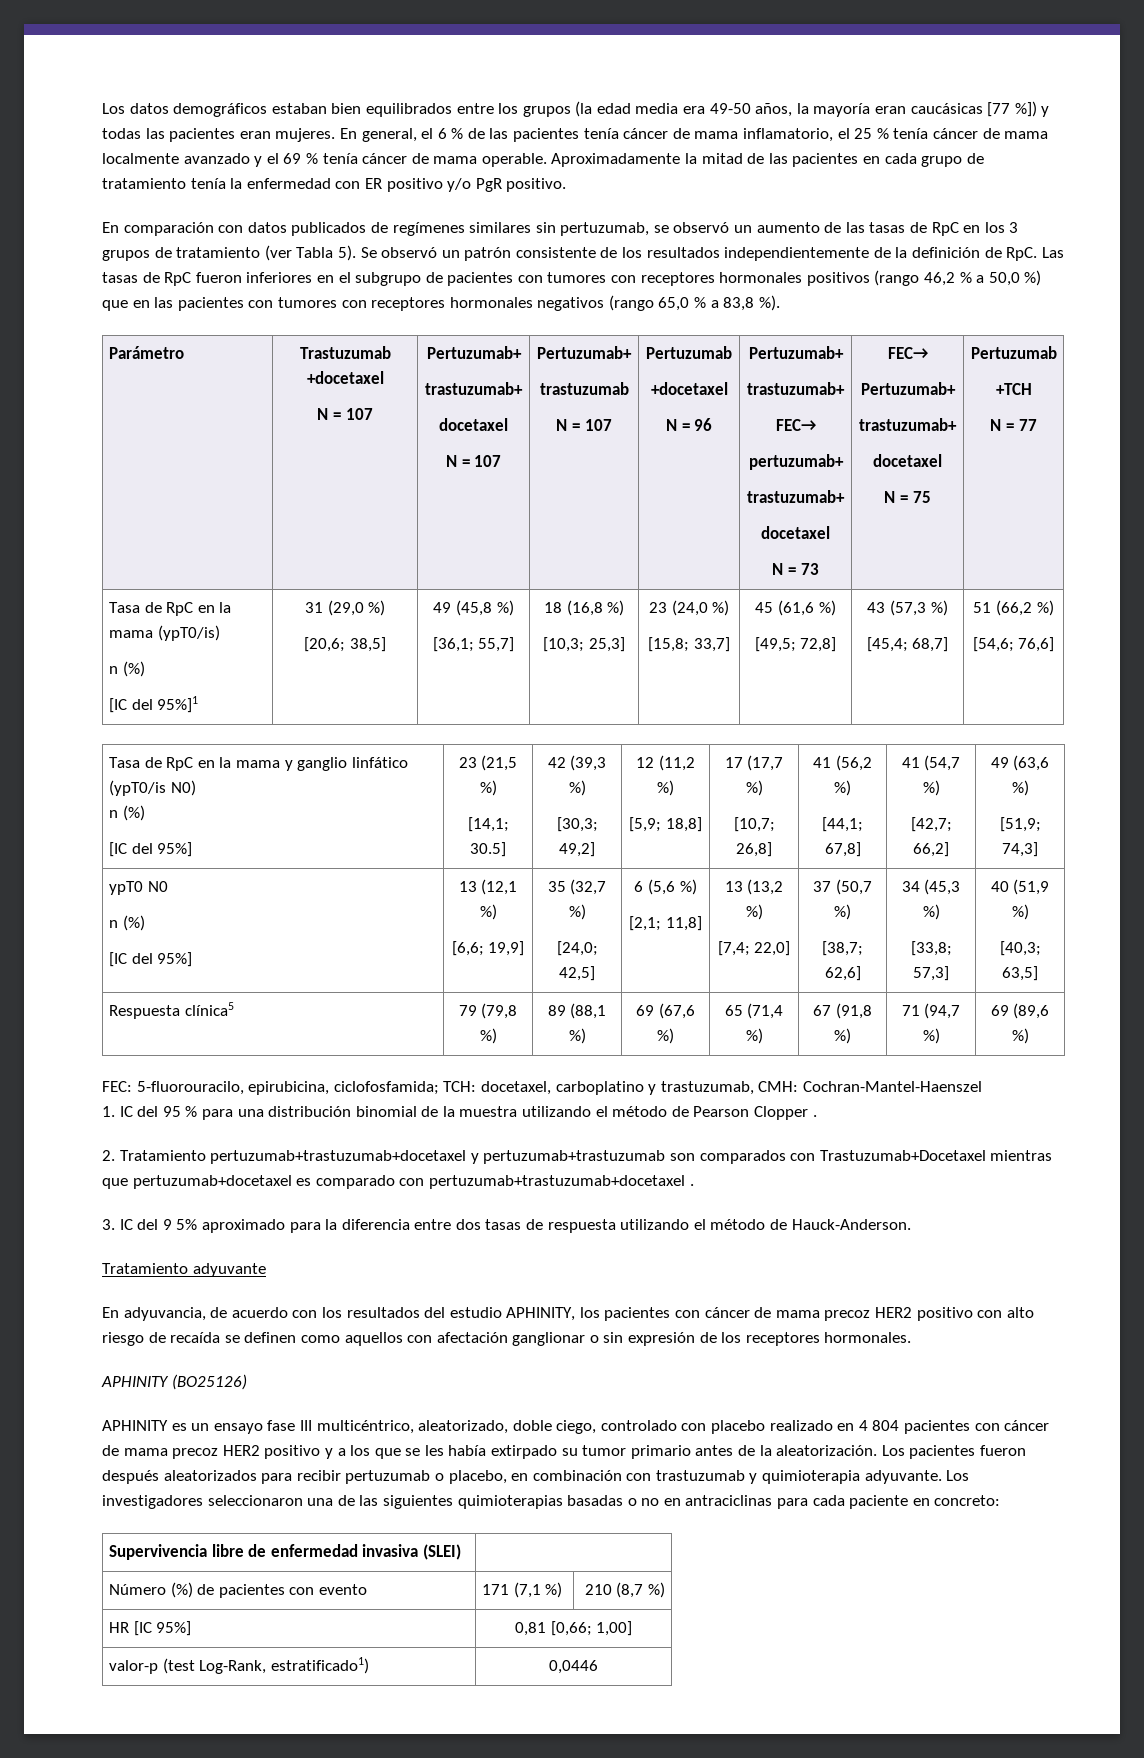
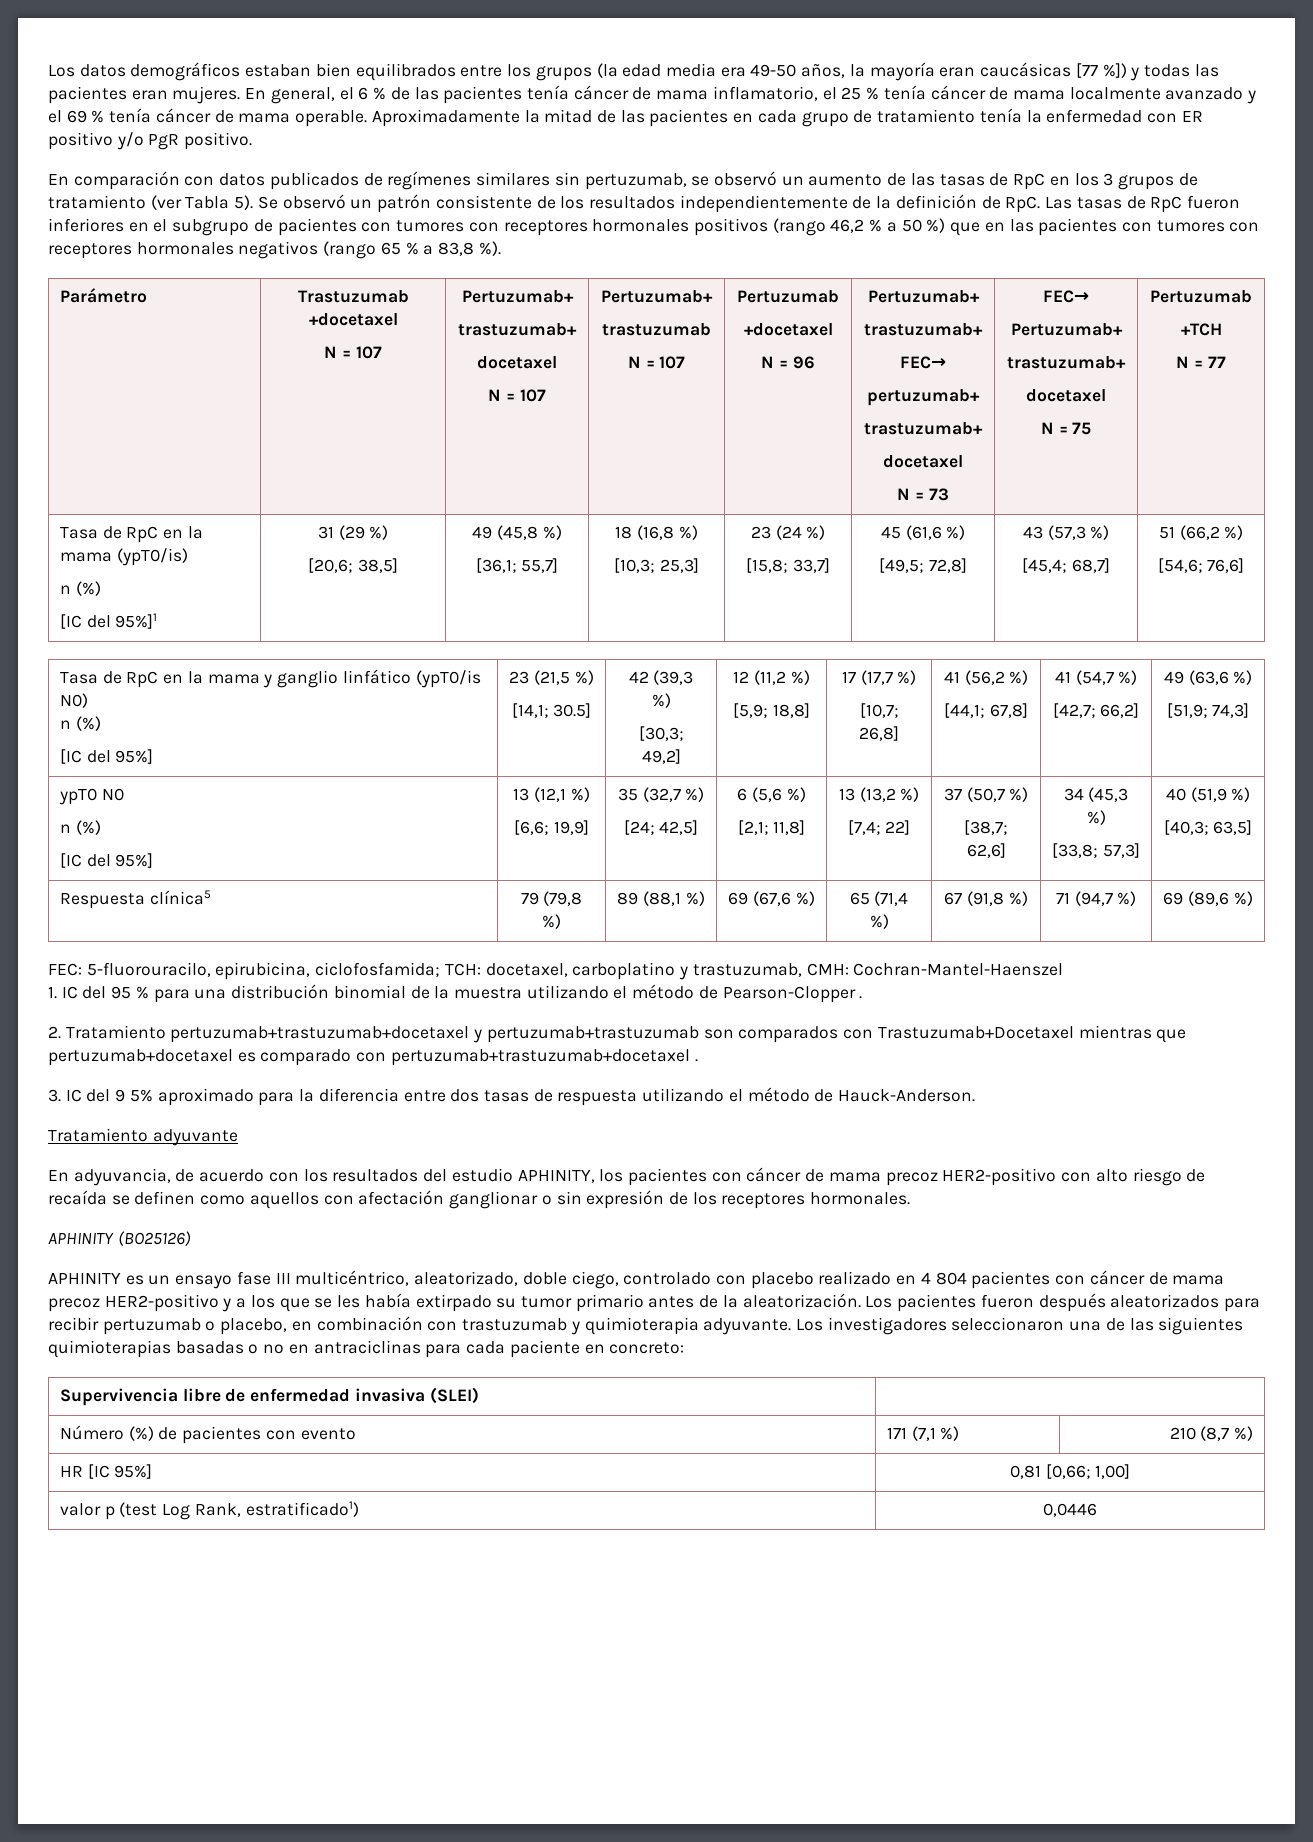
[988,272,1020,286] 50,0 -> [901,219,922,232] 50
[658,297,690,311] 65,0 -> [380,242,401,255] 65
[327,600,364,616] (29,0 -> [338,525,365,540] (29
[671,600,708,616] (24,0 -> [775,525,802,540] (24
[556,941,598,956] [24,0; -> [623,820,655,835] [24;
[754,941,791,956] 22,0] -> [885,820,911,835] 22]
[693,1106,809,1120] Pearson Clopper -> [722,986,856,1003] Pearson-Clopper
[875,1307,973,1321] HER2 positivo -> [942,1168,1057,1186] HER2-positivo
[222,1445,321,1459] HER2 positivo -> [104,1294,219,1312] HER2-positivo
[108,1658,267,1674] valor-p (test Log-Rank, -> [59,1502,241,1520] valor p (test Log Rank,

